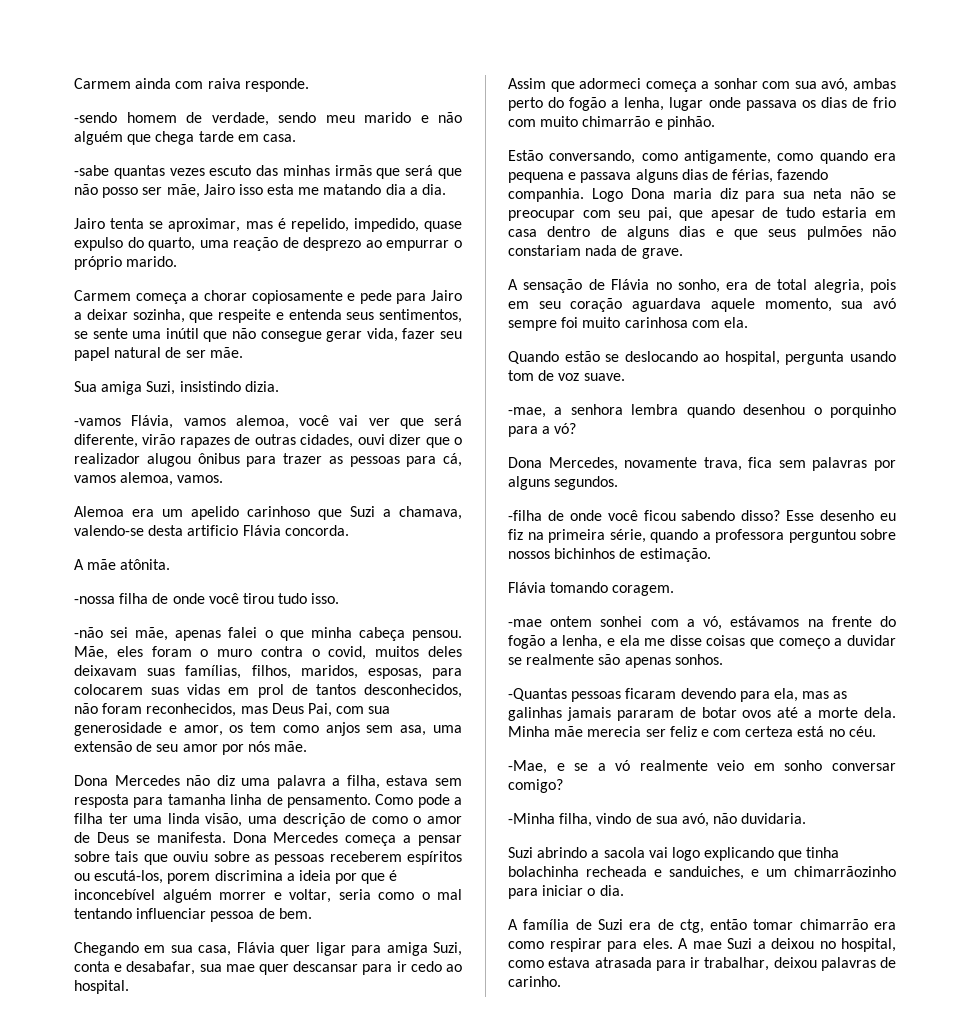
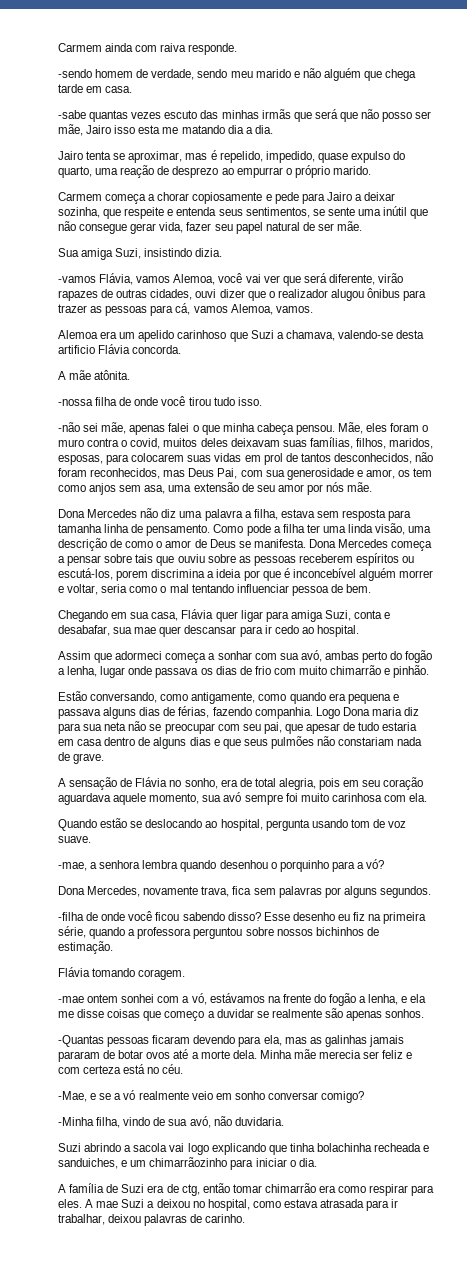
[235,415,289,429] alemoa, -> [173,274,216,285] Alemoa,
[120,472,174,486] alemoa, -> [230,304,273,315] Alemoa,

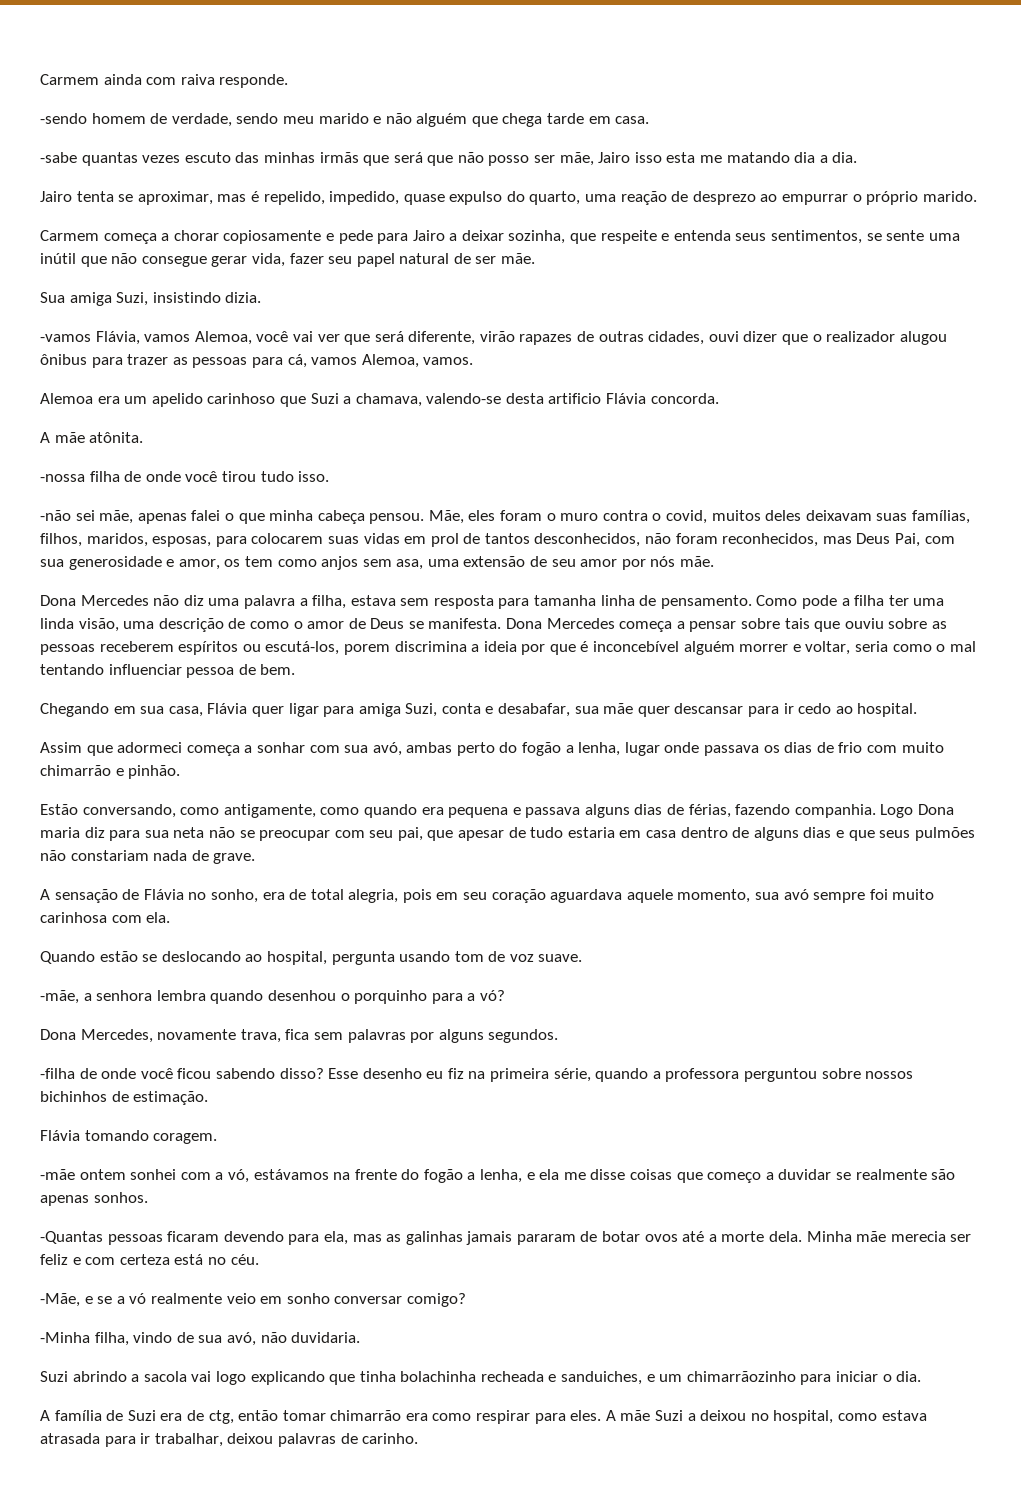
[134,627,157,634] mae -> [603,703,634,714] mãe
[58,862,87,871] -mae, -> [40,990,79,1004] -mãe,
[58,996,84,1003] -mae -> [40,1169,75,1180] -mãe
[58,1091,87,1102] -Mae, -> [40,1293,80,1307] -Mãe,
[96,1201,119,1208] mae -> [620,1410,651,1421] mãe

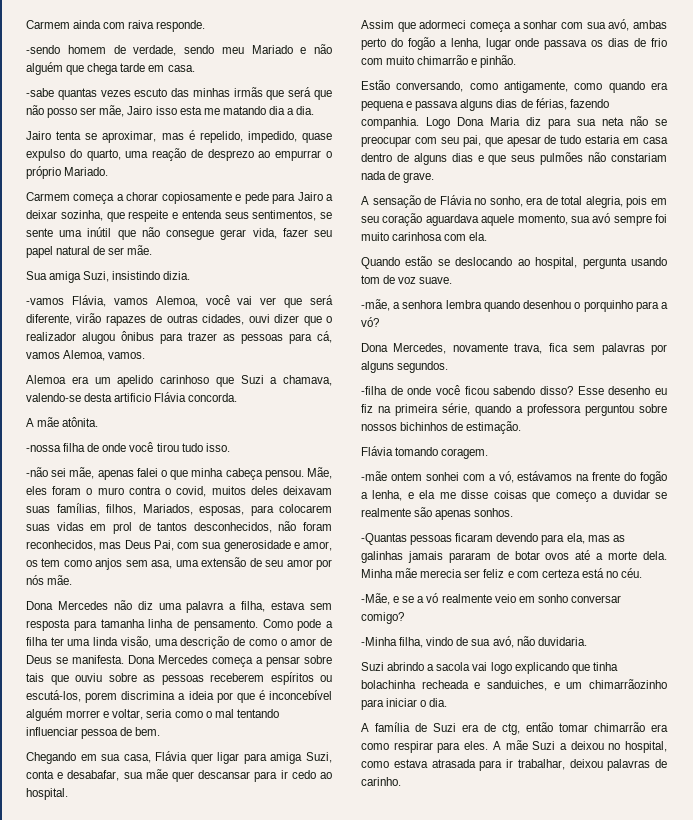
[318,113,369,124] marido -> [251,45,293,54] Mariado
[922,191,977,202] marido. -> [64,167,109,176] Mariado.
[86,533,148,547] maridos, -> [142,504,193,515] Mariados,
[40,827,80,838] maria -> [490,117,520,126] Maria

